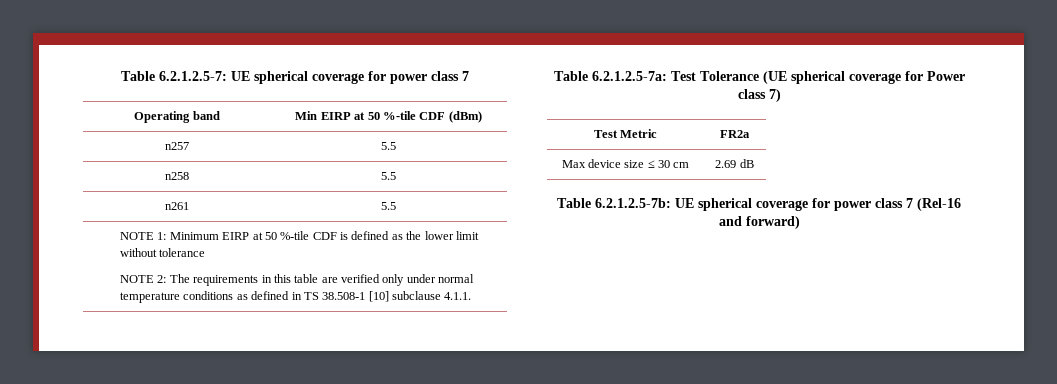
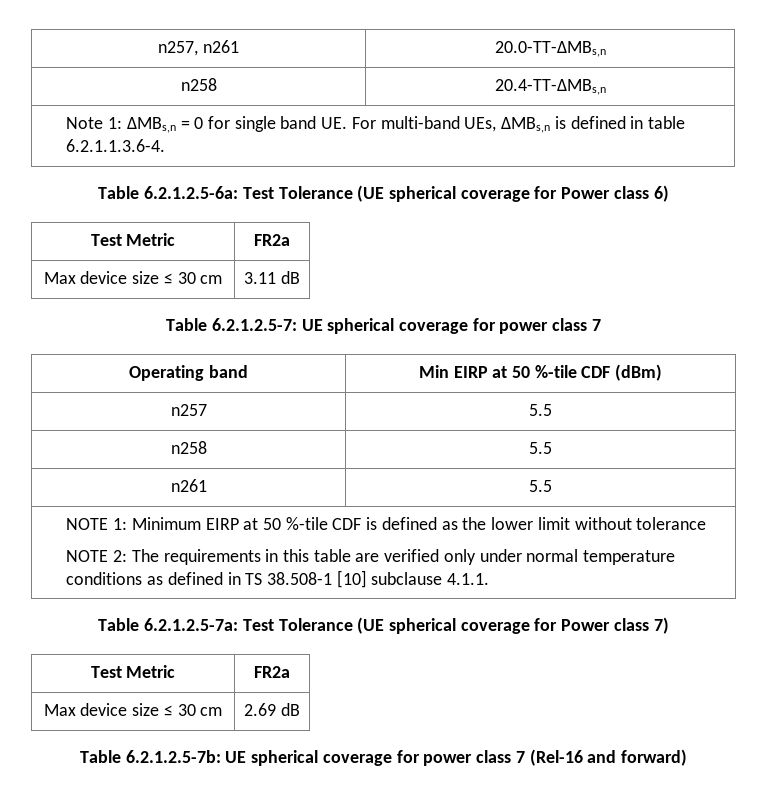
(121, 76) none -> [158,40,239,56] [494,41,606,57] [180,78,217,91] [494,79,606,95] [66,116,685,133] [66,139,166,152] [98,185,669,202] [90,233,176,246] [254,234,290,246] [43,271,223,284] [244,271,300,284] n257, n261 | 20.0-TT-ΔMBs,n // n258 | 20.4-TT-ΔMBs,n // Note 1: ΔMBs,n = 0 for single band UE. For multi-band UEs, ΔMBs,n is defined in table 6.2.1.1.3.6-4. // Table 6.2.1.2.5-6a: Test Tolerance (UE spherical coverage for Power class 6) // Test Metric | FR2a // Max device size ≤ 30 cm | 3.11 dB //

